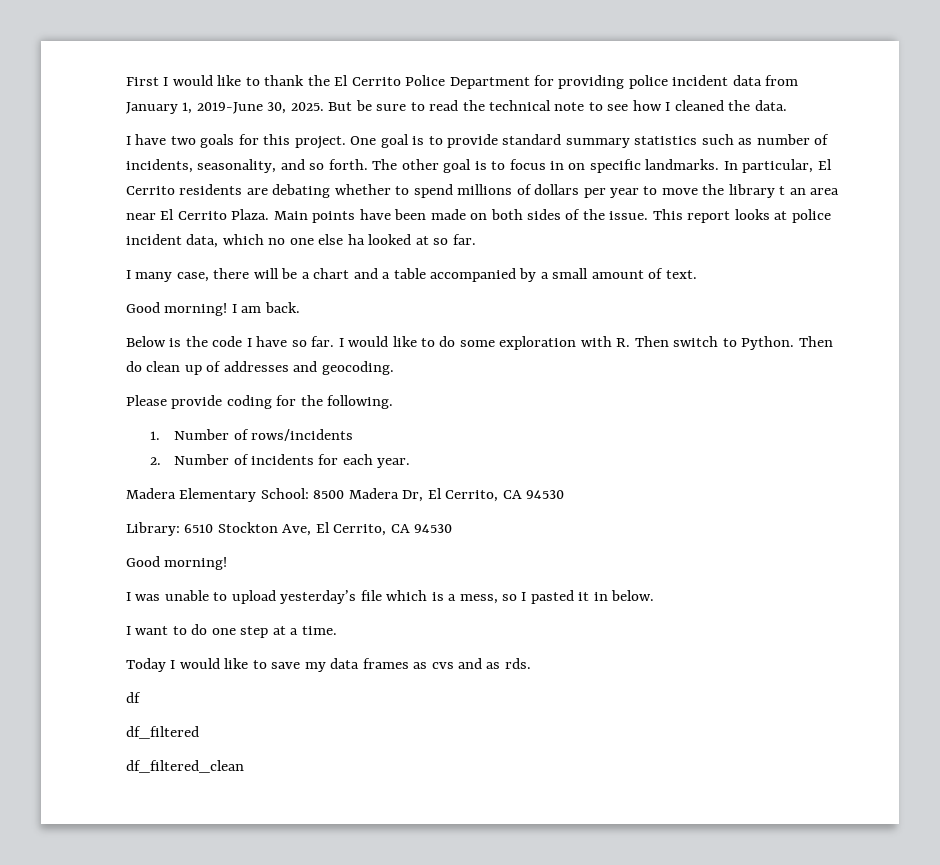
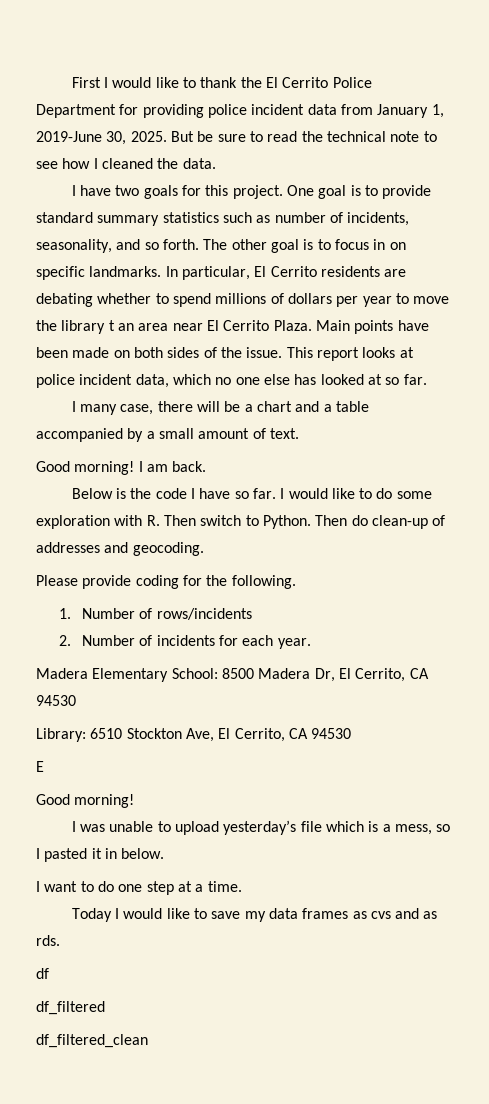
[347,234,365,245] ha -> [294,374,317,385] has
[146,361,202,375] clean up -> [371,515,428,529] clean-up
(453, 528) none -> [36,761,44,772] // E

